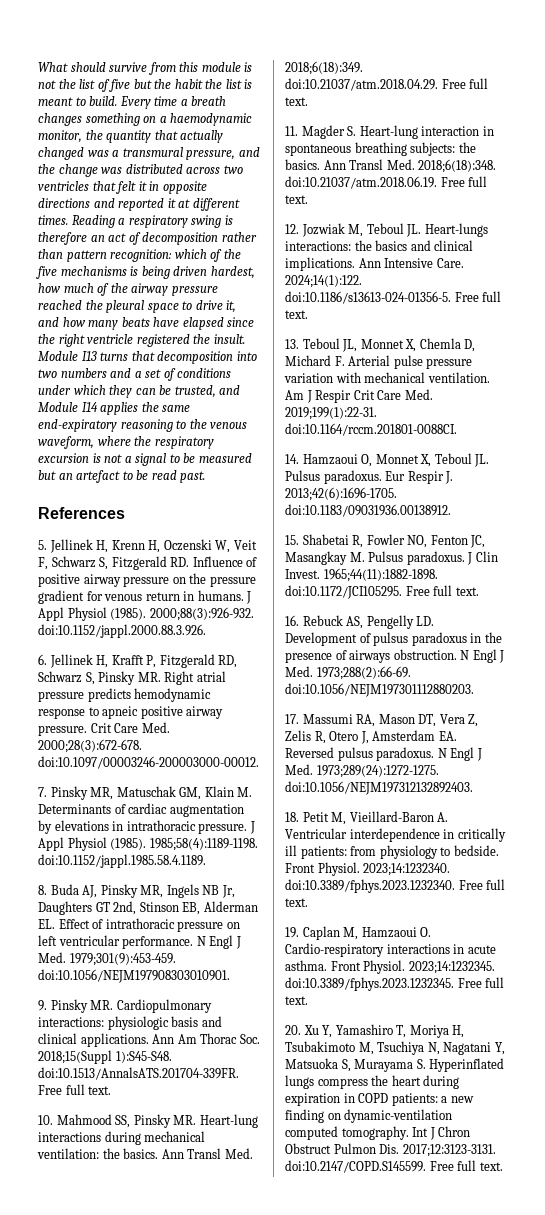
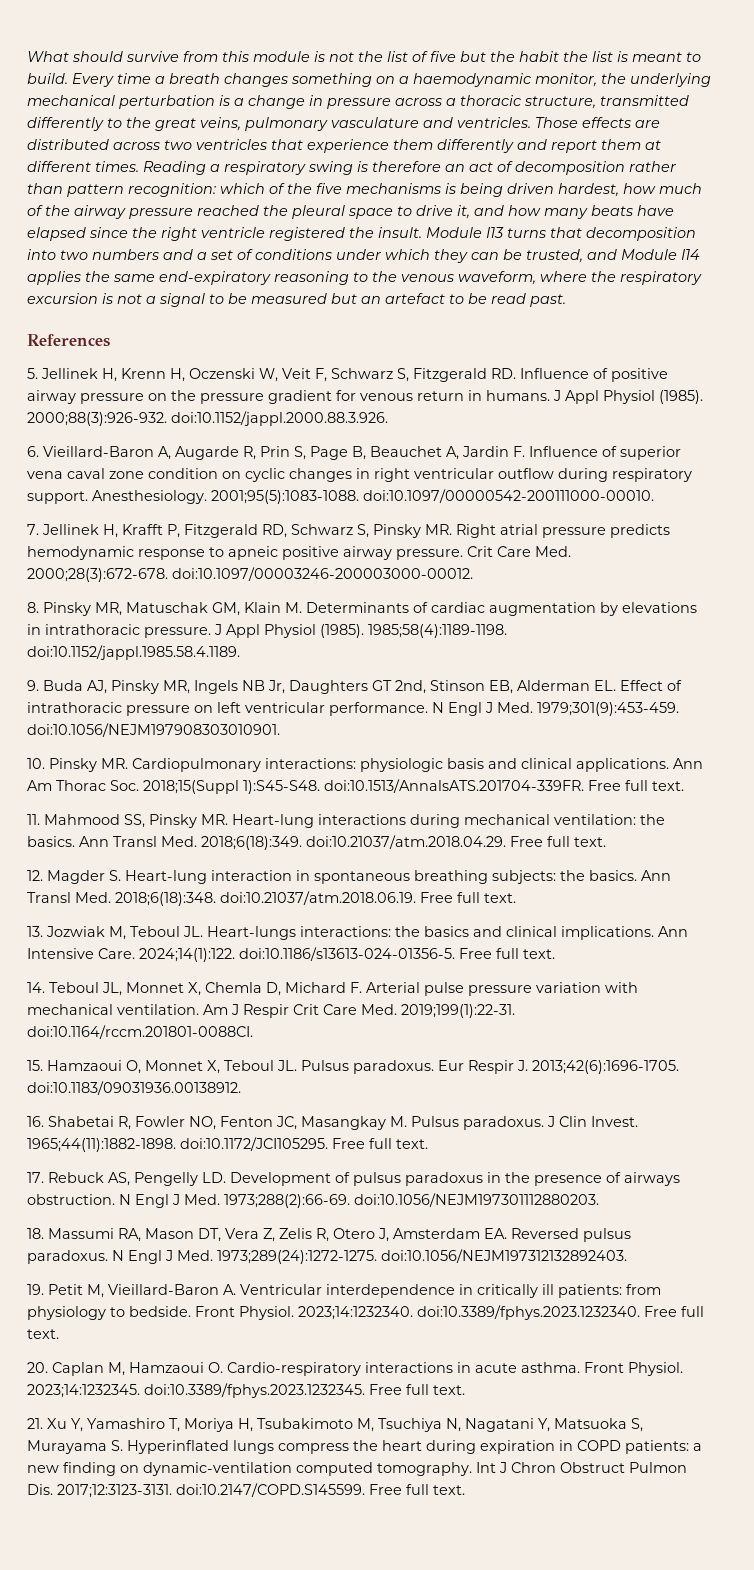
[106,130,224,143] [38,147,260,160] [38,164,123,177] quantity that actually changed was a transmural pressure, and the change was -> [630,73,711,87] [27,95,689,109] [27,117,660,131] underlying mechanical perturbation is a change in pressure across a thoracic structure, transmitted differently to the great veins, pulmonary vasculature and ventricles. Those effects are
[116,181,207,194] [38,198,176,211] felt it in opposite directions and reported it -> [307,139,641,153] experience them differently and report them
(47, 659) none -> [43,446,681,460] [27,468,692,482] [27,489,654,504] [27,524,39,535] Vieillard-Baron A, Augarde R, Prin S, Page B, Beauchet A, Jardin F. Influence of superior vena caval zone condition on cyclic changes in right ventricular outflow during respiratory support. Anesthesiology. 2001;95(5):1083-1088. doi:10.1097/00000542-200111000-00010. // 7.
[38,787,47,797] 7. -> [27,602,39,613] 8.
[38,885,47,895] 8. -> [27,680,39,691] 9.
[38,1000,47,1011] 9. -> [27,758,45,769] 10.
[38,1115,53,1125] 10. -> [27,814,40,825] 11.
[285,126,298,136] 11. -> [27,870,43,881] 12.
[285,224,299,234] 12. -> [27,926,43,937] 13.
[285,339,299,349] 13. -> [27,982,45,993] 14.
[285,454,299,464] 14. -> [27,1060,43,1071] 15.
[285,535,299,545] 15. -> [27,1116,44,1127] 16.
[285,615,299,626] 16. -> [27,1172,44,1183] 17.
[285,714,299,724] 17. -> [27,1228,44,1239] 18.
[285,812,299,822] 18. -> [27,1284,44,1295] 19.
[285,927,299,938] 19. -> [27,1362,48,1373] 20.
[285,1025,301,1035] 20. -> [27,1418,43,1429] 21.

